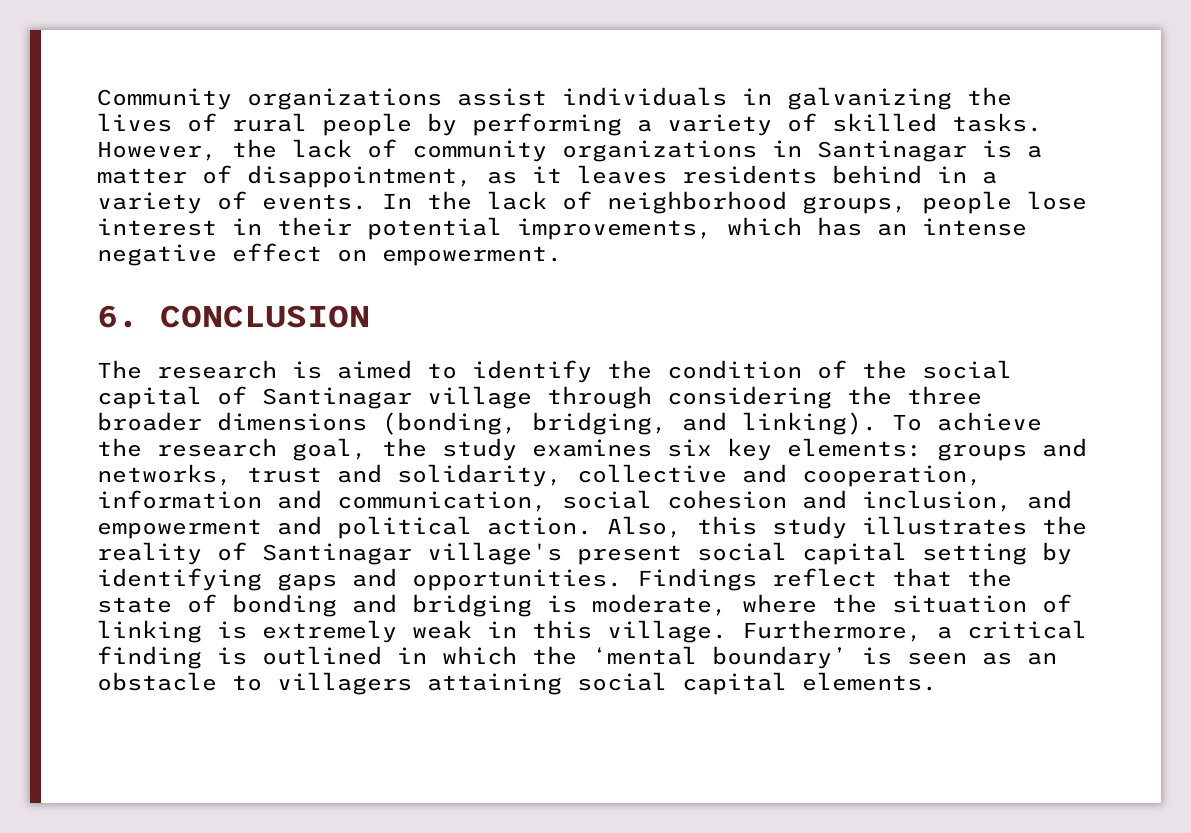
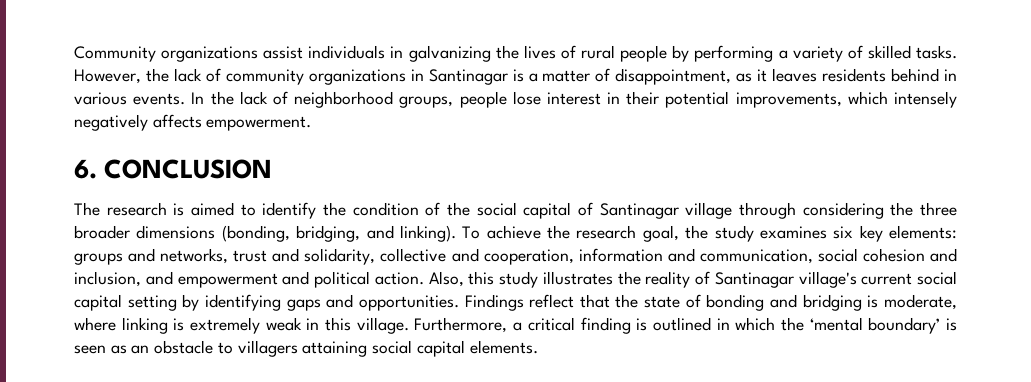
[982,171,997,184] [97,191,247,214] a variety of -> [74,92,127,105] various
[817,217,1027,236] [97,243,367,266] has an intense negative effect on -> [894,91,957,108] [74,114,202,131] intensely negatively affects
[577,545,682,565] present -> [861,273,913,285] current
[832,594,1072,613] the situation of -> (116, 324) none

